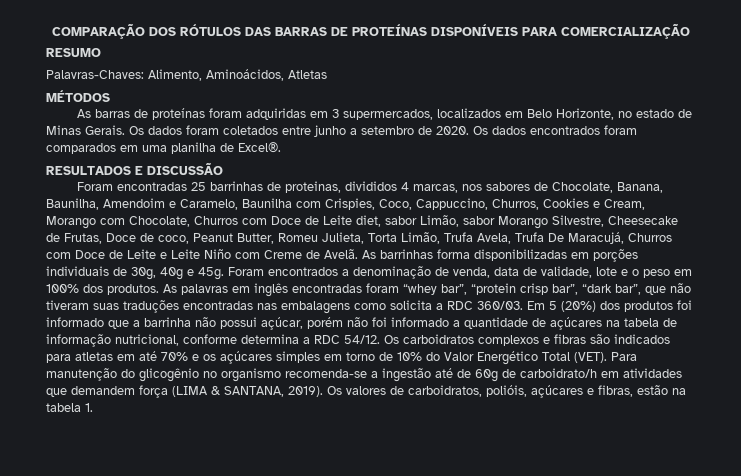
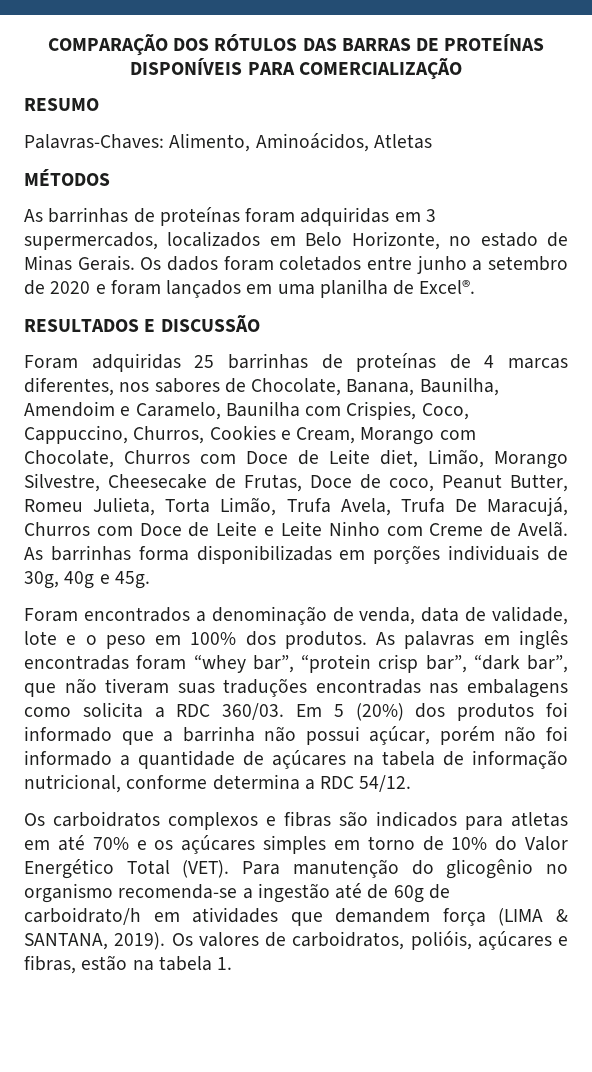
[95,109,131,118] barras -> [48,207,129,223] barrinhas
[436,125,637,135] [46,143,116,154] 2020. Os dados encontrados foram comparados -> [50,280,242,298] 2020 e foram lançados
[117,182,188,191] encontradas -> [91,353,181,372] adquiridas
[285,181,459,193] proteinas, divididos 4 marcas, -> [356,353,568,372] [24,377,114,396] proteínas de 4 marcas diferentes,
[385,215,495,227] sabor Limão, sabor -> [428,449,484,468] Limão,
[204,249,231,259] Niño -> [328,521,380,536] Ninho
(224, 273) none -> (150, 580) //
(380, 339) none -> (412, 783) //

